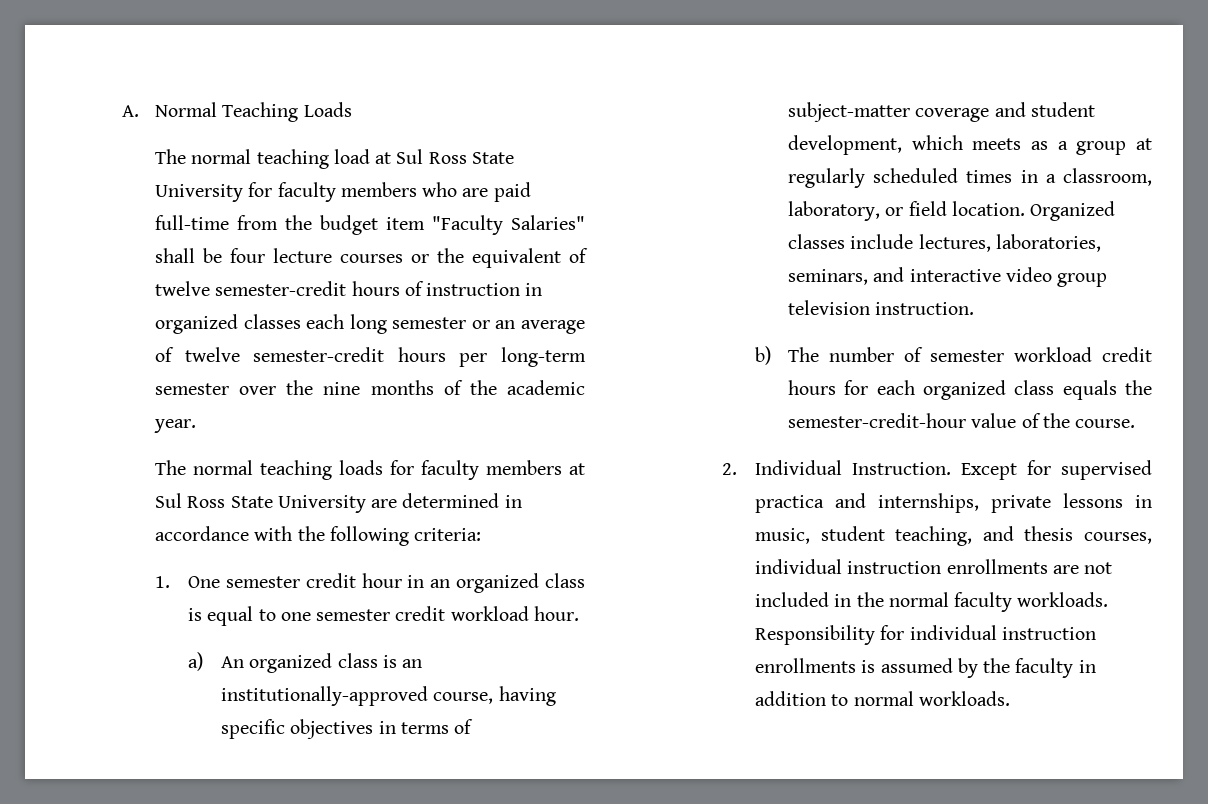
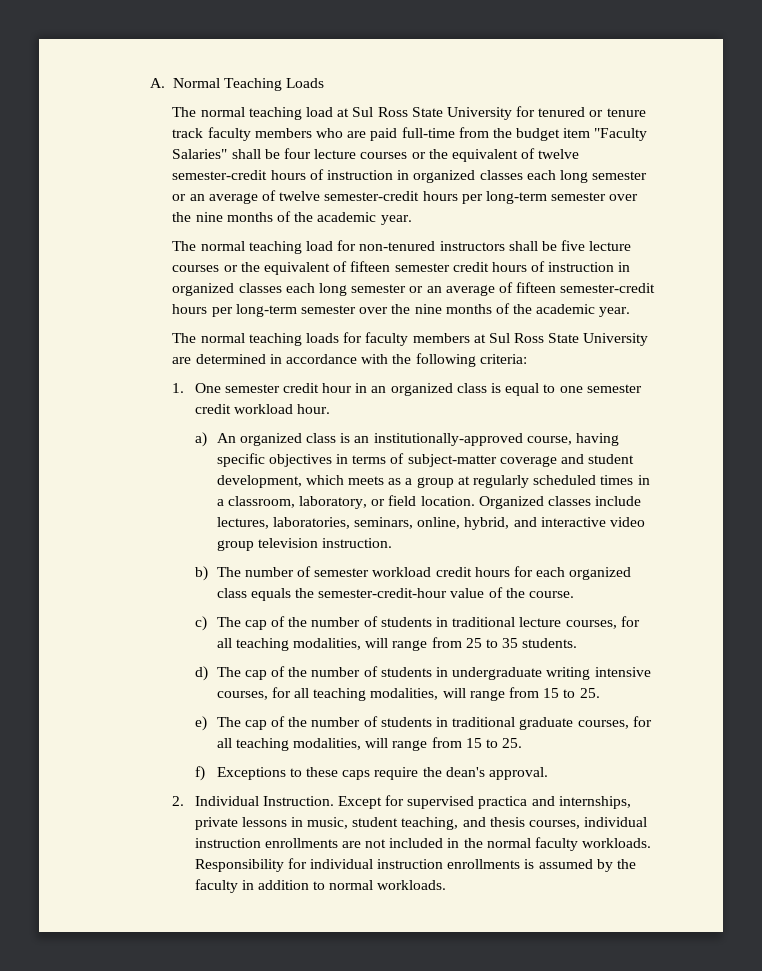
(273, 189) none -> [538,107,646,117] [172,128,204,138] tenured or tenure track
(197, 426) none -> [172,240,632,254] [172,261,631,275] [172,282,656,296] [172,303,631,317] // The normal teaching load for non-tenured instructors shall be five lecture courses or the equivalent of fifteen semester credit hours of instruction in organized classes each long semester or an average of fifteen semester-credit hours per long-term semester over the nine months of the academic year.
(869, 277) none -> [417,517,510,530] online, hybrid,
(1136, 423) none -> [194,616,640,631] [216,637,578,651] [194,666,651,681] [216,687,600,701] [194,716,652,731] [216,737,523,751] [194,766,548,781] // c) The cap of the number of students in traditional lecture courses, for all teaching modalities, will range from 25 to 35 students. // d) The cap of the number of students in undergraduate writing intensive courses, for all teaching modalities, will range from 15 to 25. // e) The cap of the number of students in traditional graduate courses, for all teaching modalities, will range from 15 to 25. // f) Exceptions to these caps require the dean's approval.

